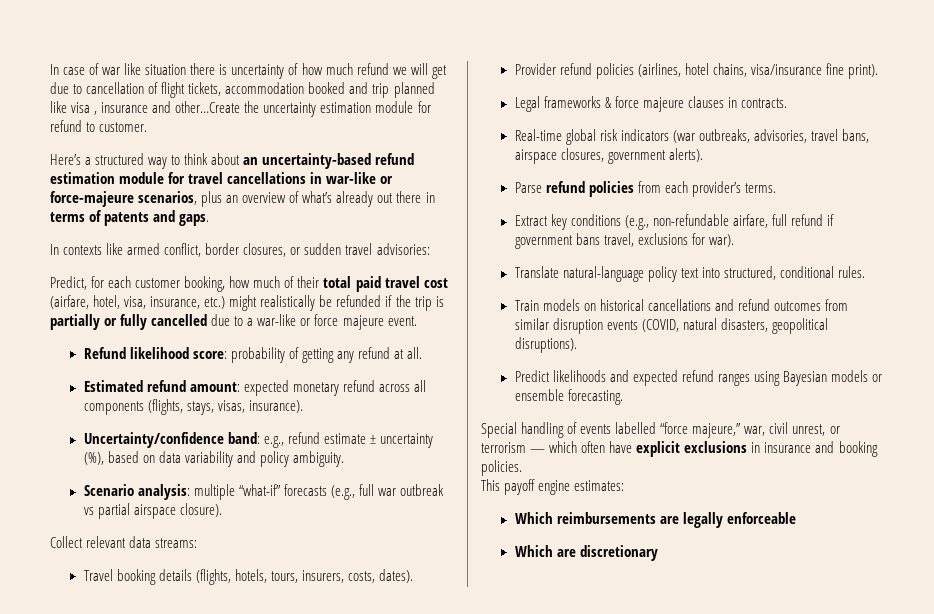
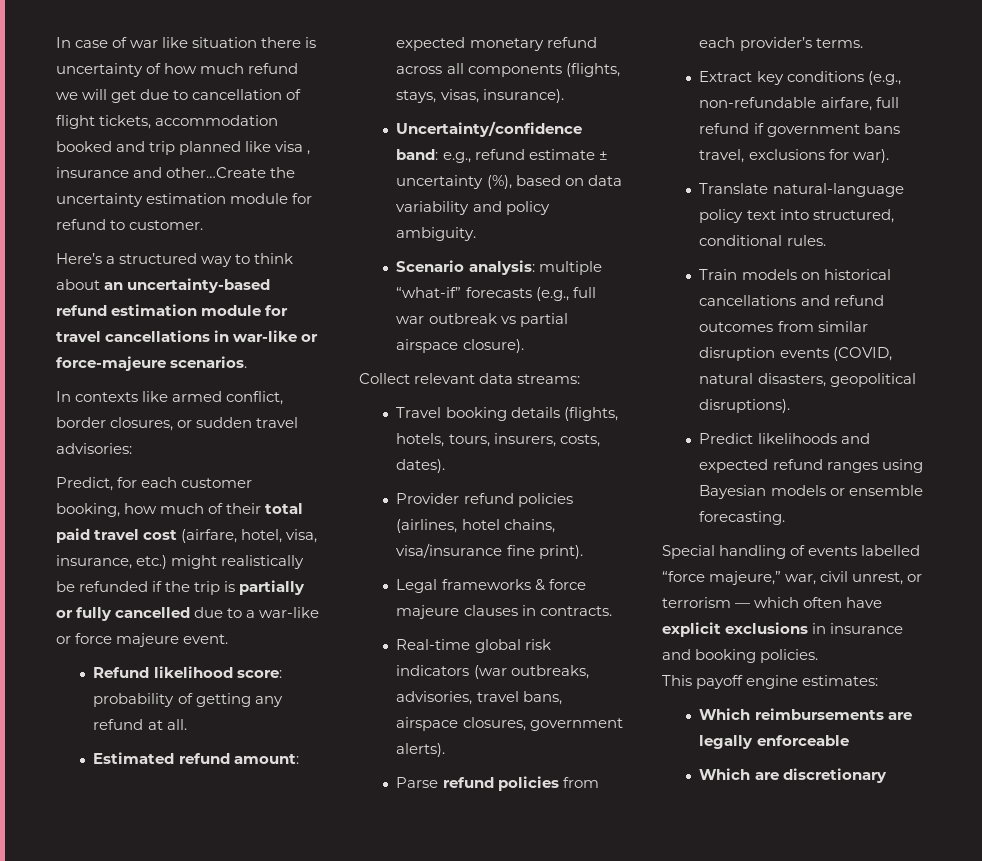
[138,191,435,207] [50,210,210,226] scenarios, plus an overview of what’s already out there in terms of patents and gaps. -> [170,356,248,368] scenarios.

